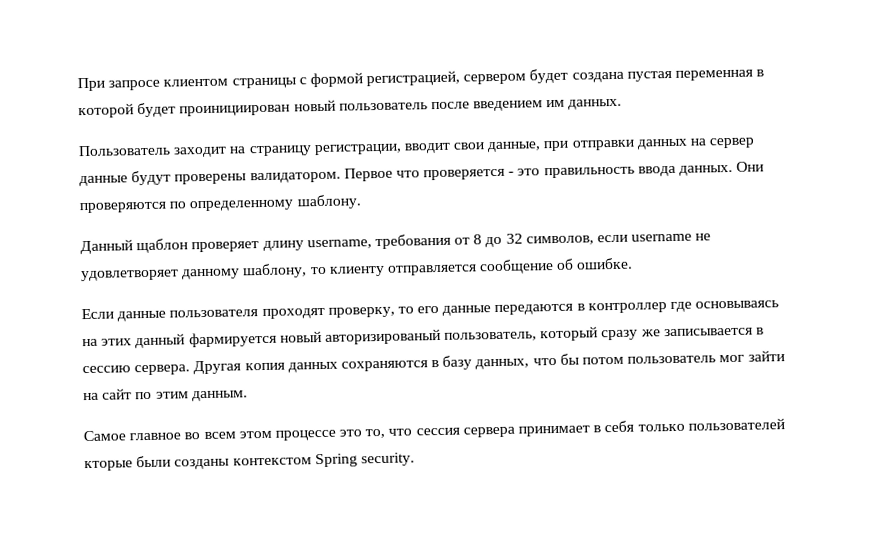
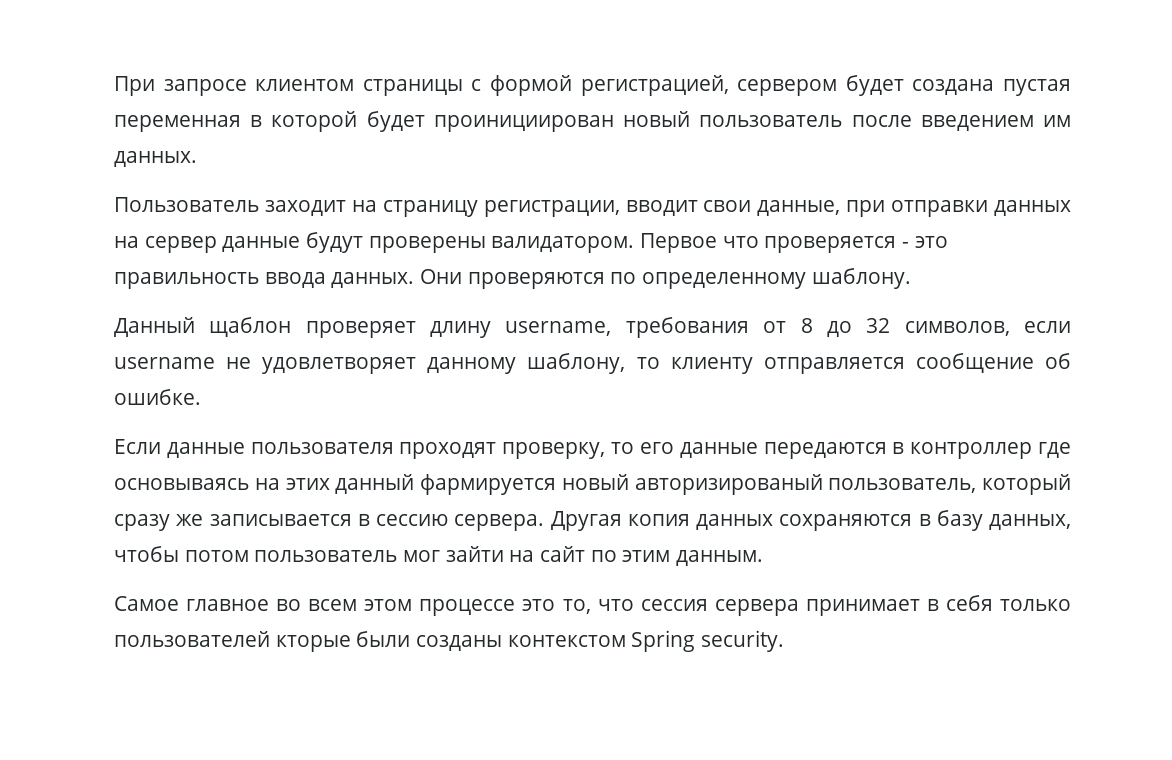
[532,353,580,366] что бы -> [114,546,179,562] чтобы

